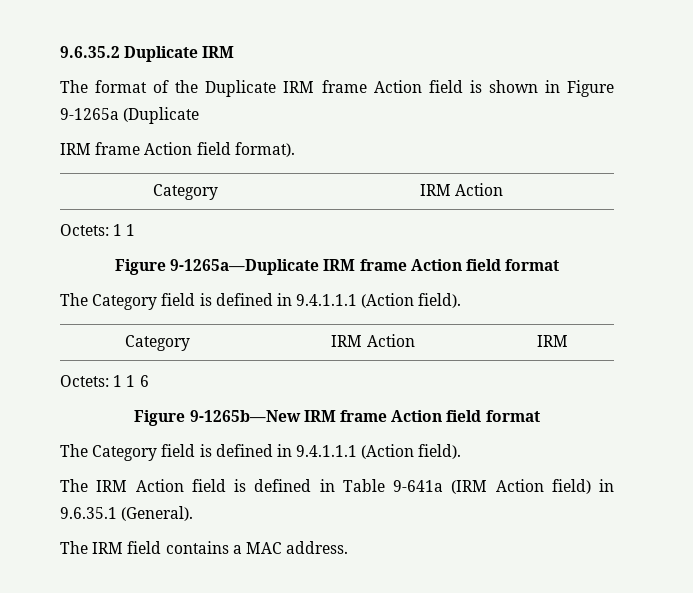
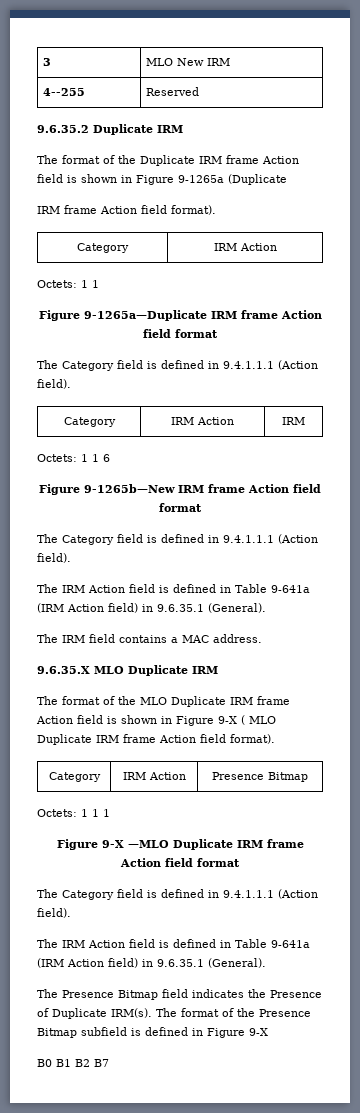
(60, 52) none -> [42,58,51,66] [145,58,230,66] [42,88,85,96] [145,87,199,96] 3 | MLO New IRM // 4--255 | Reserved //
(349, 547) none -> [37,665,218,676] [37,696,290,707] [36,715,276,726] [37,734,275,745] [48,772,101,782] [122,772,186,780] [212,772,308,782] [37,809,110,817] [56,839,304,850] [120,858,240,867] [37,889,318,900] [37,908,71,918] [37,939,310,948] [37,958,266,968] [37,989,322,1000] [37,1008,311,1019] [37,1027,268,1038] [37,1059,109,1067] // 9.6.35.X MLO Duplicate IRM // The format of the MLO Duplicate IRM frame Action field is shown in Figure 9-X ( MLO Duplicate IRM frame Action field format). // Category | IRM Action | Presence Bitmap // Octets: 1 1 1 // Figure 9-X —MLO Duplicate IRM frame Action field format // The Category field is defined in 9.4.1.1.1 (Action field). // The IRM Action field is defined in Table 9-641a (IRM Action field) in 9.6.35.1 (General). // The Presence Bitmap field indicates the Presence of Duplicate IRM(s). The format of the Presence Bitmap subfield is defined in Figure 9-X // B0 B1 B2 B7

